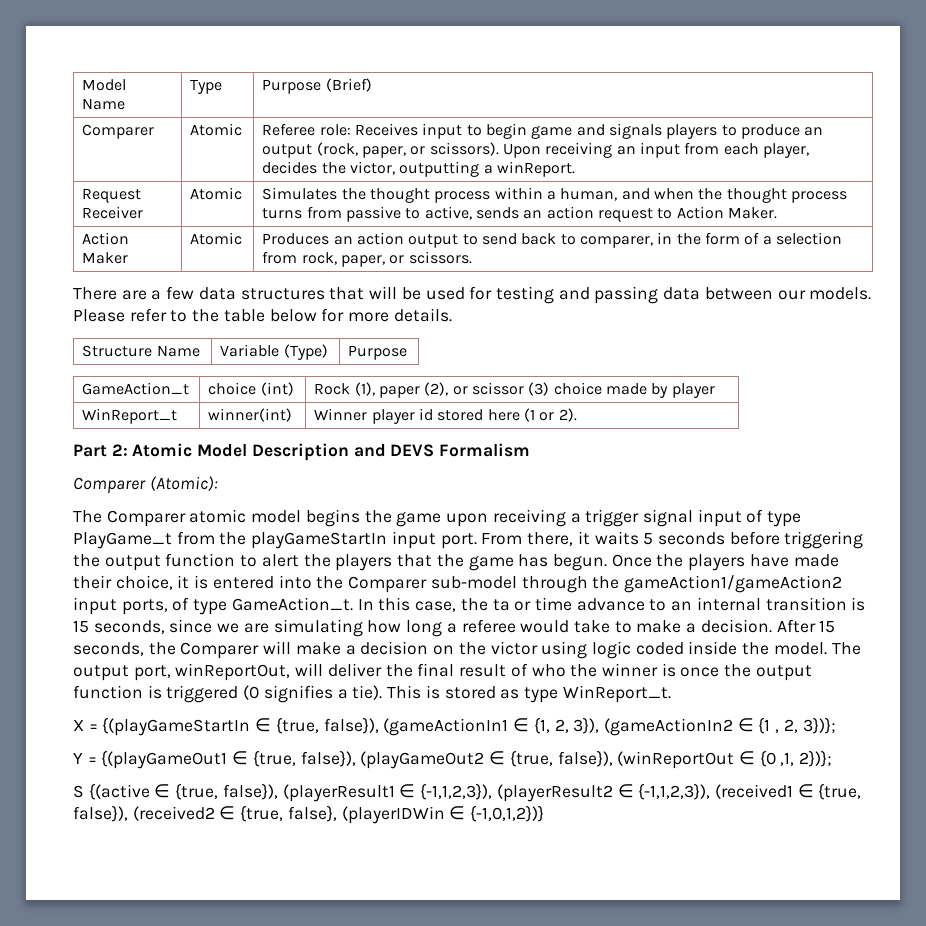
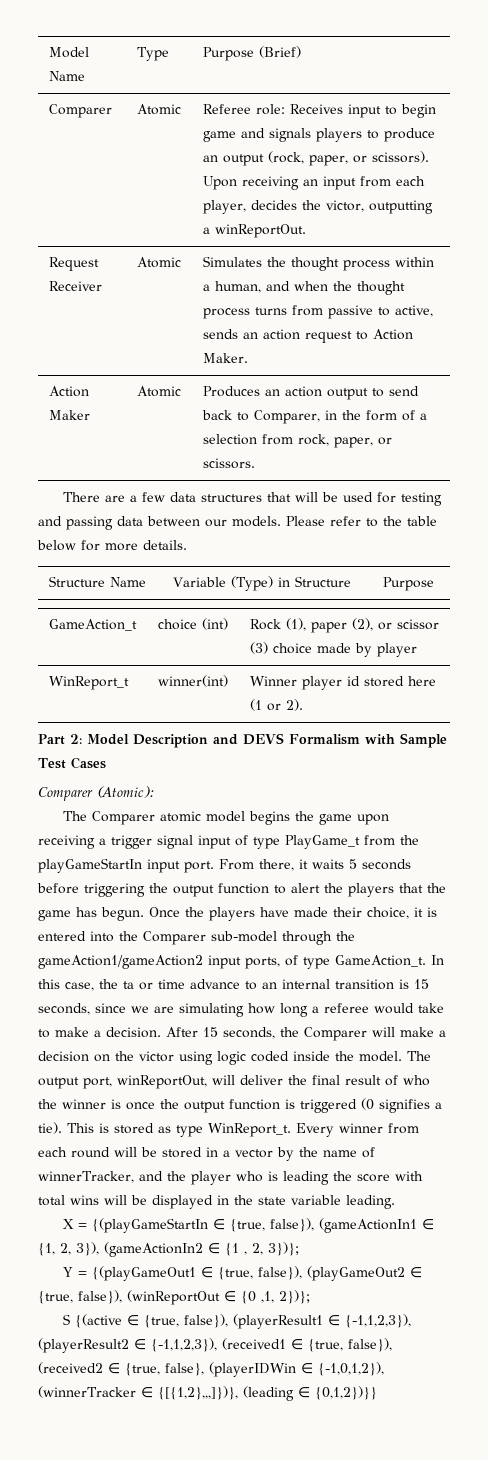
[496,161,575,177] winReport. -> [214,224,306,238] winReportOut.
[579,236,653,248] comparer, -> [253,410,320,424] Comparer,
(328, 352) none -> [277,576,351,587] in Structure
[132,443,193,457] Atomic -> (82, 739) none
(531, 450) none -> [365,733,447,748] [38,757,106,769] with Sample Test Cases
(671, 694) none -> [296,1123,419,1137] [38,1147,375,1161] [38,1171,423,1185] [38,1195,395,1209] Every winner from each round will be stored in a vector by the name of winnerTracker, and the player who is leading the score with total wins will be displayed in the state variable leading.
[470,805,545,822] {-1,0,1,2})} -> [318,1362,384,1376] [38,1386,377,1401] {-1,0,1,2}), (winnerTracker ∈ {[{1,2},,,]})}, (leading ∈ {0,1,2})}}

